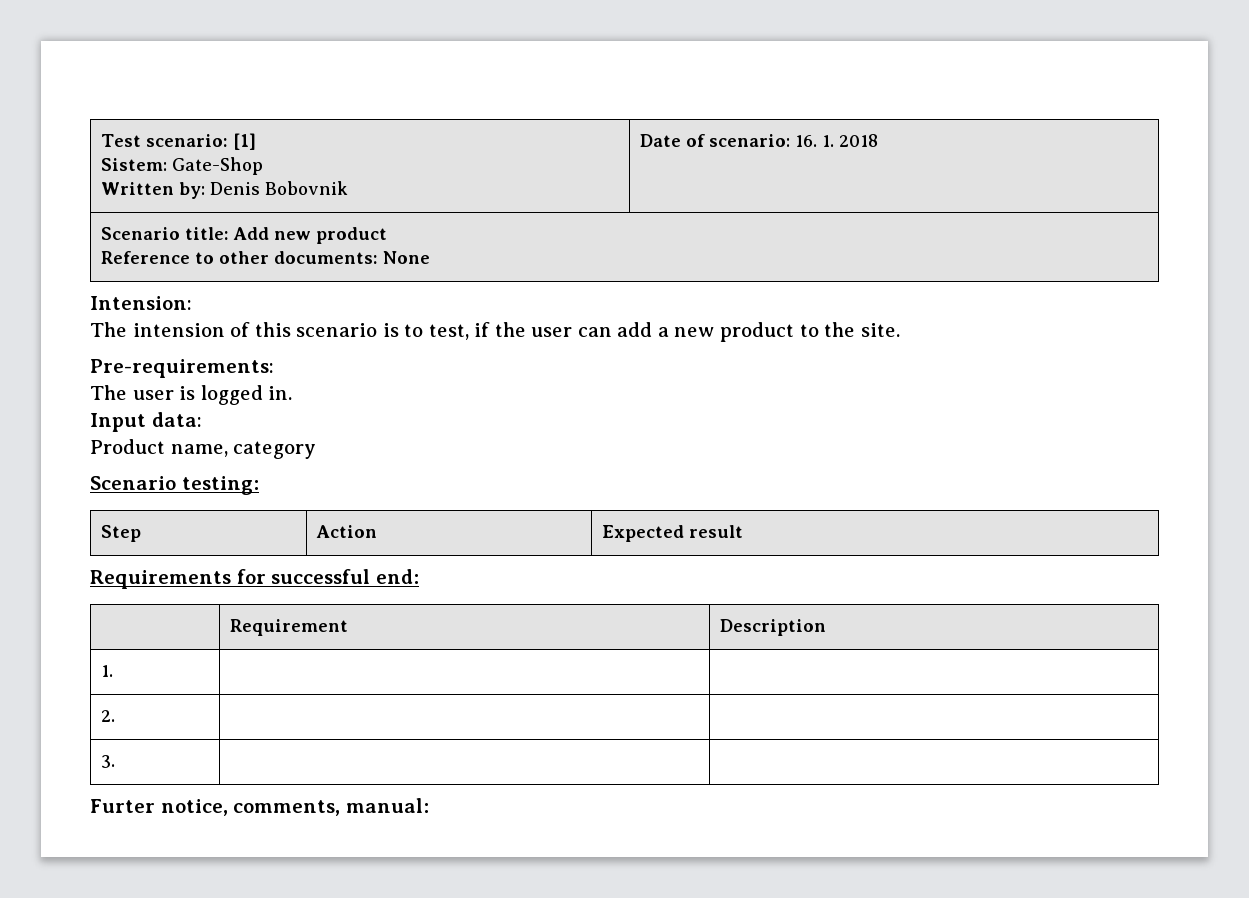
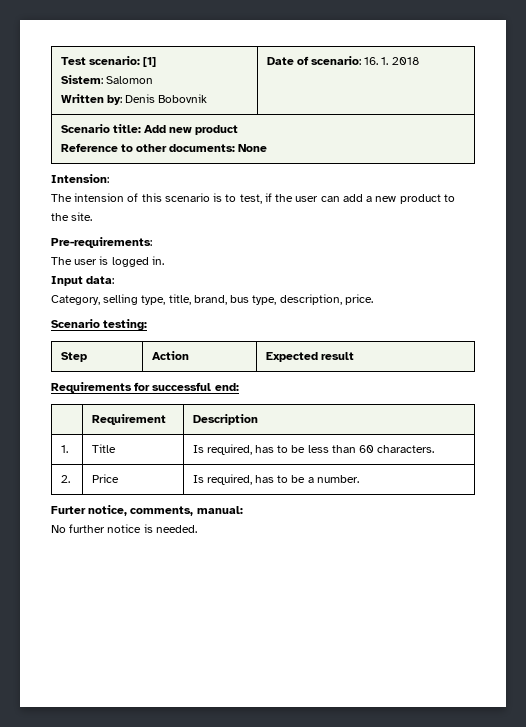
[172,157,264,175] Gate-Shop -> [105,76,153,84] Salomon
[90,439,317,459] Product name, category -> [51,294,373,305] Category, selling type, title, brand, bus type, description, price.
[101,710,116,722] [101,755,116,768] | // 2. | | // 3. | | -> [91,444,116,453] [192,444,435,455] [60,475,70,483] [91,474,119,483] [192,474,359,485] Title | Is required, has to be less than 60 characters. // 2. | Price | Is required, has to be a number.
(429, 805) none -> [51,524,197,533] // No further notice is needed.

